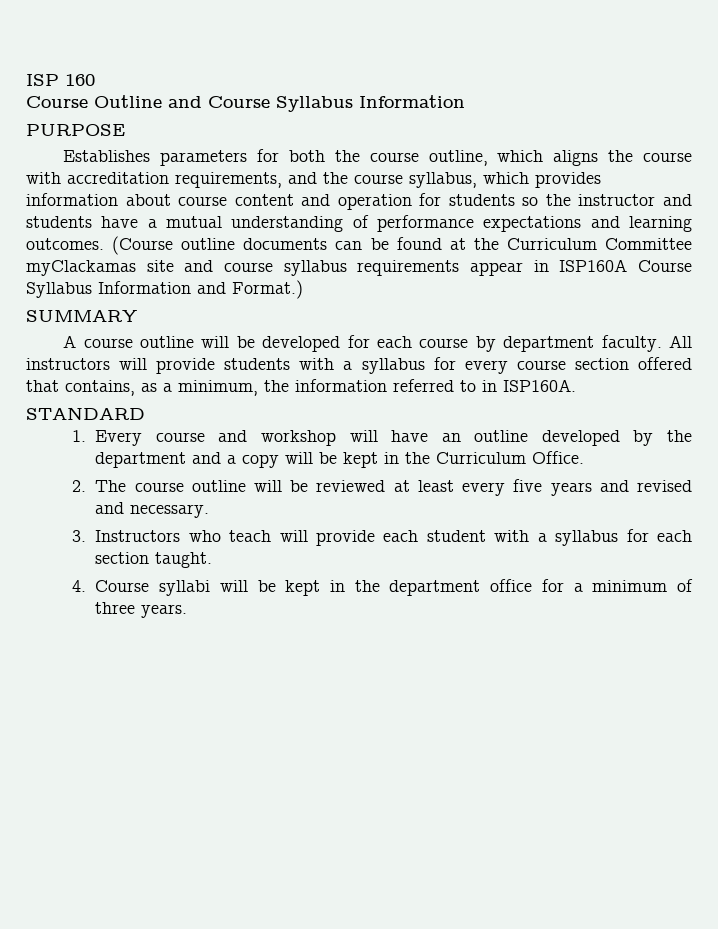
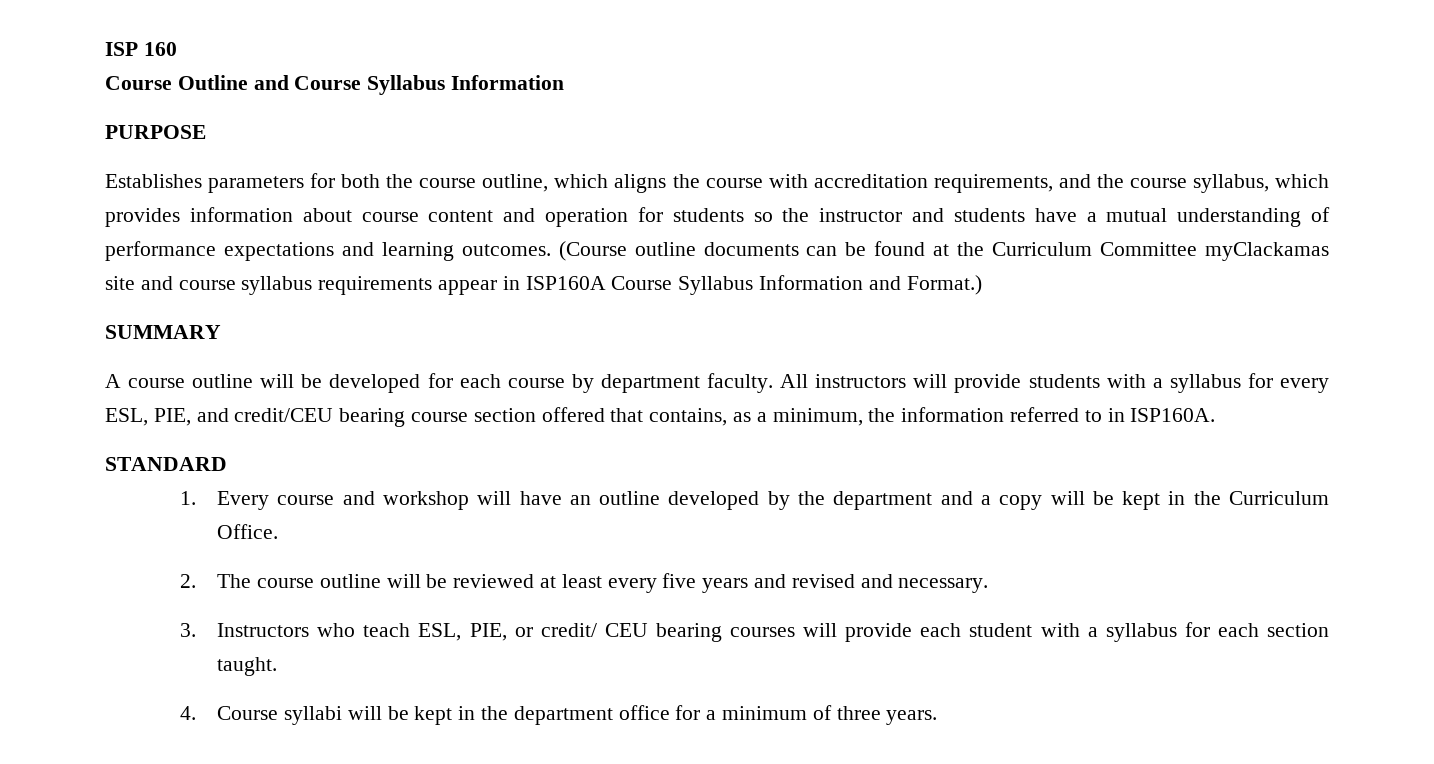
(508, 367) none -> [105,408,406,427] ESL, PIE, and credit/CEU bearing
(272, 536) none -> [418,623,796,642] ESL, PIE, or credit/ CEU bearing courses

